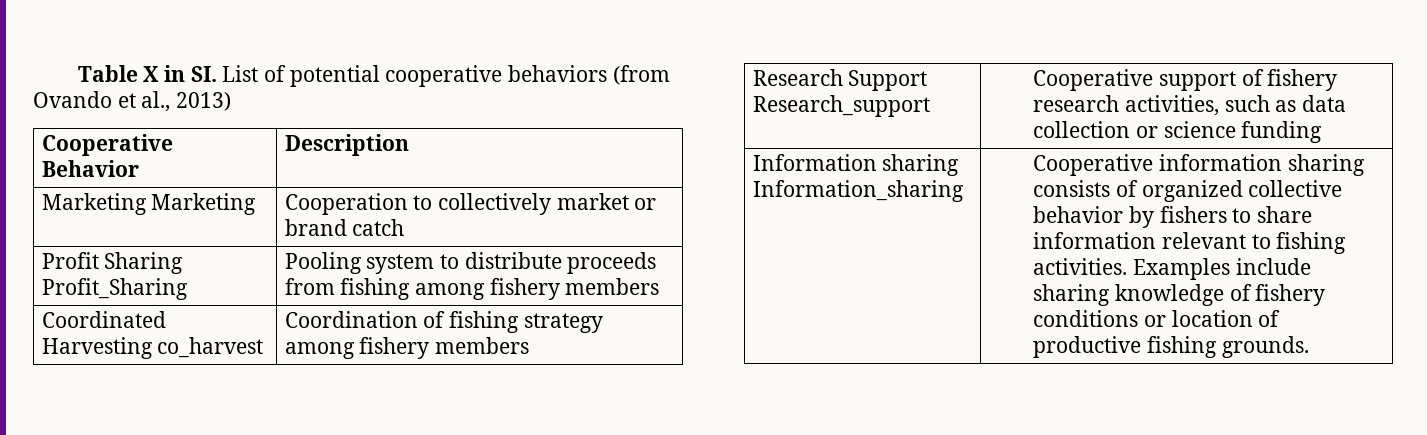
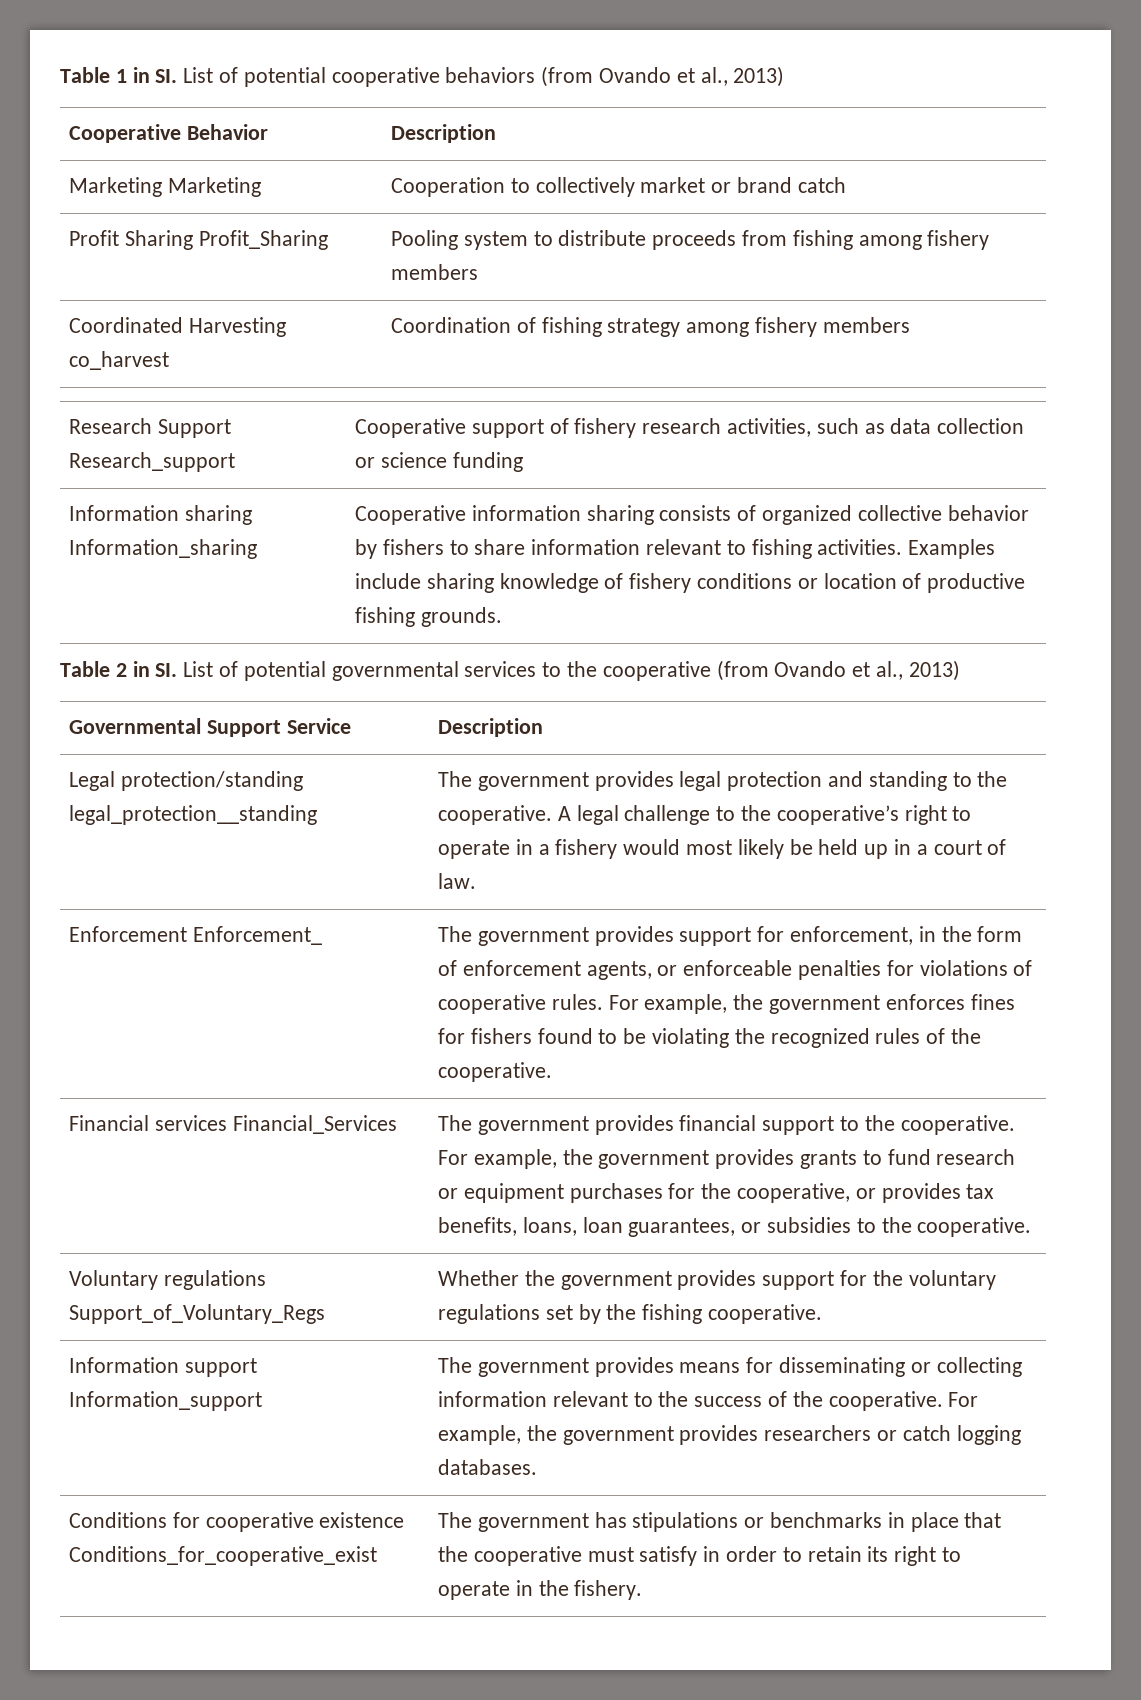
[77,65,160,82] Table X -> [60,67,127,83] Table 1
(1309, 347) none -> [60,660,960,681] [68,718,351,737] [437,718,543,737] [68,771,303,791] [68,805,317,825] [437,771,1008,791] [437,805,972,825] [437,839,1007,859] [437,873,476,889] [68,926,322,945] [437,926,1023,946] [437,960,1033,980] [437,994,1015,1014] [437,1028,981,1048] [437,1062,552,1082] [68,1115,397,1134] [437,1115,1015,1135] [437,1149,1016,1169] [437,1183,995,1203] [437,1217,1032,1237] [68,1270,266,1290] [68,1304,325,1324] [437,1270,996,1290] [437,1304,822,1324] [68,1357,257,1377] [68,1391,262,1411] [437,1357,1022,1377] [437,1391,979,1411] [437,1425,1021,1445] [437,1459,537,1475] [68,1512,405,1532] [68,1546,377,1566] [437,1512,1002,1532] [437,1546,961,1566] [437,1580,643,1600] // Table 2 in SI. List of potential governmental services to the cooperative (from Ovando et al., 2013) // Governmental Support Service | Description // Legal protection/standing legal_protection__standing | The government provides legal protection and standing to the cooperative. A legal challenge to the cooperative’s right to operate in a fishery would most likely be held up in a court of law. // Enforcement Enforcement_ | The government provides support for enforcement, in the form of enforcement agents, or enforceable penalties for violations of cooperative rules. For example, the government enforces fines for fishers found to be violating the recognized rules of the cooperative. // Financial services Financial_Services | The government provides financial support to the cooperative. For example, the government provides grants to fund research or equipment purchases for the cooperative, or provides tax benefits, loans, loan guarantees, or subsidies to the cooperative. // Voluntary regulations Support_of_Voluntary_Regs | Whether the government provides support for the voluntary regulations set by the fishing cooperative. // Information support Information_support | The government provides means for disseminating or collecting information relevant to the success of the cooperative. For example, the government provides researchers or catch logging databases. // Conditions for cooperative existence Conditions_for_cooperative_exist | The government has stipulations or benchmarks in place that the cooperative must satisfy in order to retain its right to operate in the fishery.

